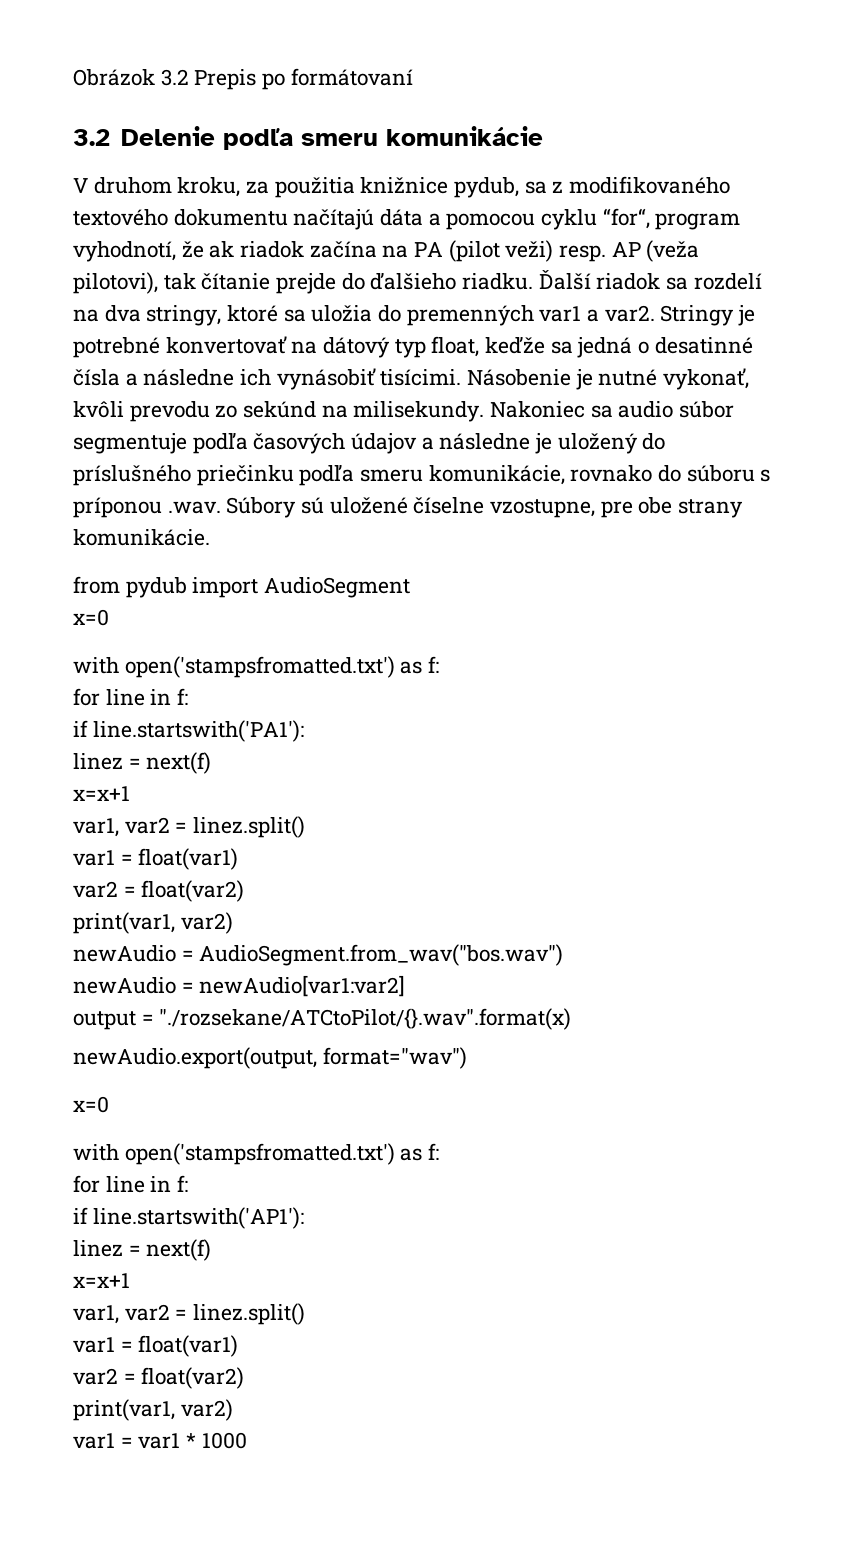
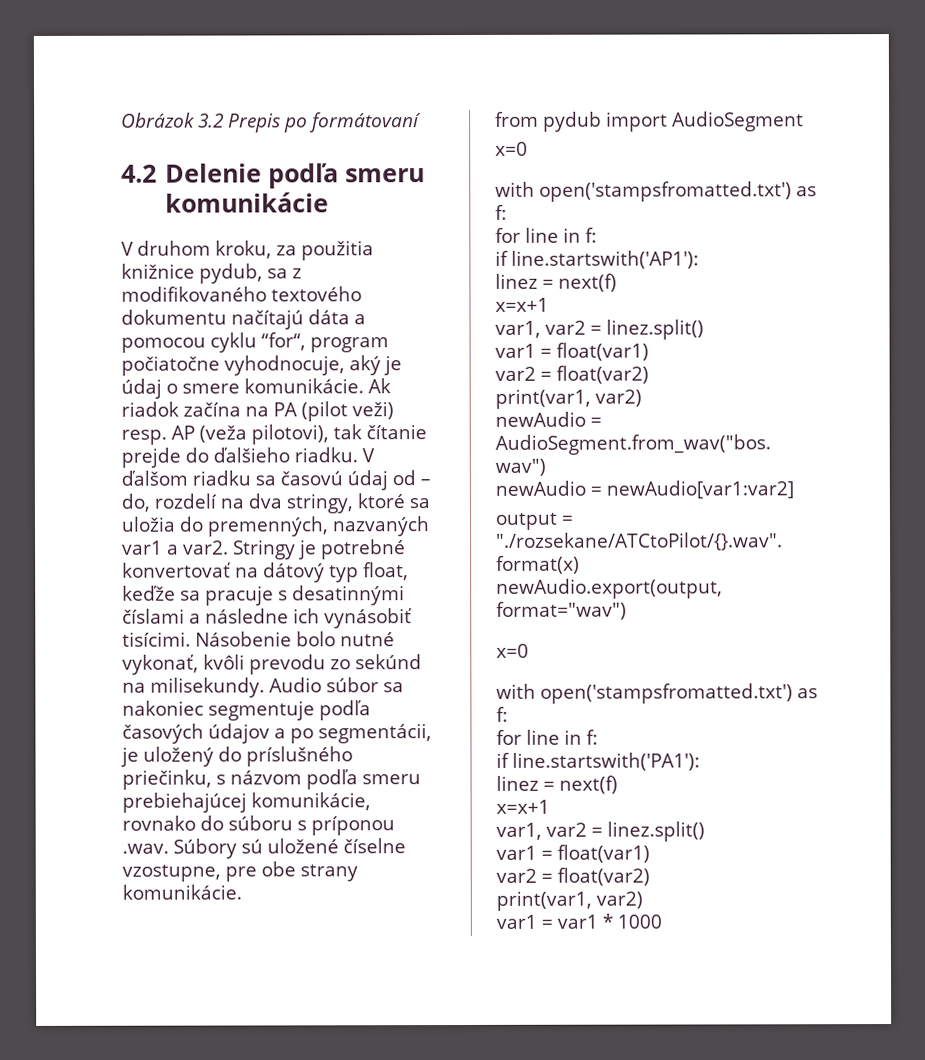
[73,129,110,146] 3.2 -> [121,164,157,183] 4.2
[73,241,235,262] vyhodnotí, že ak -> [121,355,402,376] [121,378,391,399] počiatočne vyhodnocuje, aký je údaj o smere komunikácie. Ak
[538,270,689,290] Ďalší riadok sa -> [362,448,375,463] [121,470,431,491] [121,493,150,512] V ďalšom riadku sa časovú údaj od – do,
[406,305,534,326] premenných -> [207,516,430,537] premenných, nazvaných
[577,337,753,358] [73,369,120,386] jedná o desatinné čísla -> [205,585,405,606] [122,608,185,624] pracuje s desatinnými číslami
[575,369,593,390] je -> [296,631,336,647] bolo
[490,401,735,418] Nakoniec sa audio súbor -> [268,677,404,693] [122,700,204,716] Audio súbor sa nakoniec
[439,433,531,450] následne -> [290,723,432,744] po segmentácii,
[196,465,424,486] priečinku podľa smeru -> [122,769,421,790] [122,792,247,813] priečinku, s názvom podľa smeru prebiehajúcej
[92,720,304,742] line.startswith('PA1'): -> [511,250,699,269] line.startswith('AP1'):
[92,1207,304,1229] line.startswith('AP1'): -> [512,752,700,771] line.startswith('PA1'):

